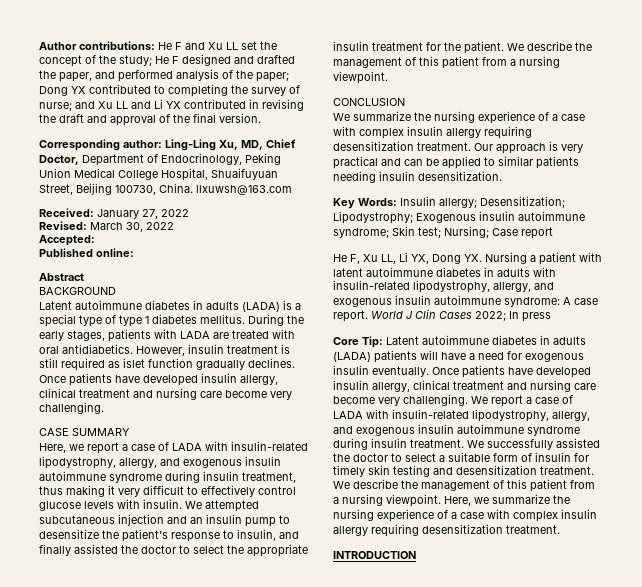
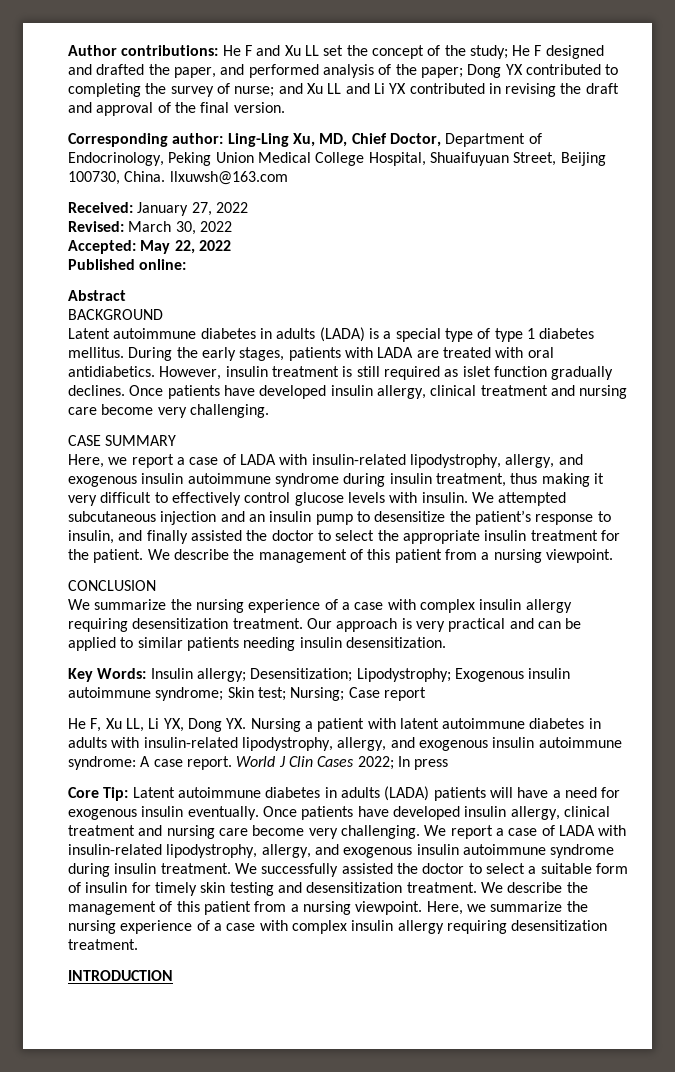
(95, 240) none -> [140,240,231,254] May 22, 2022

